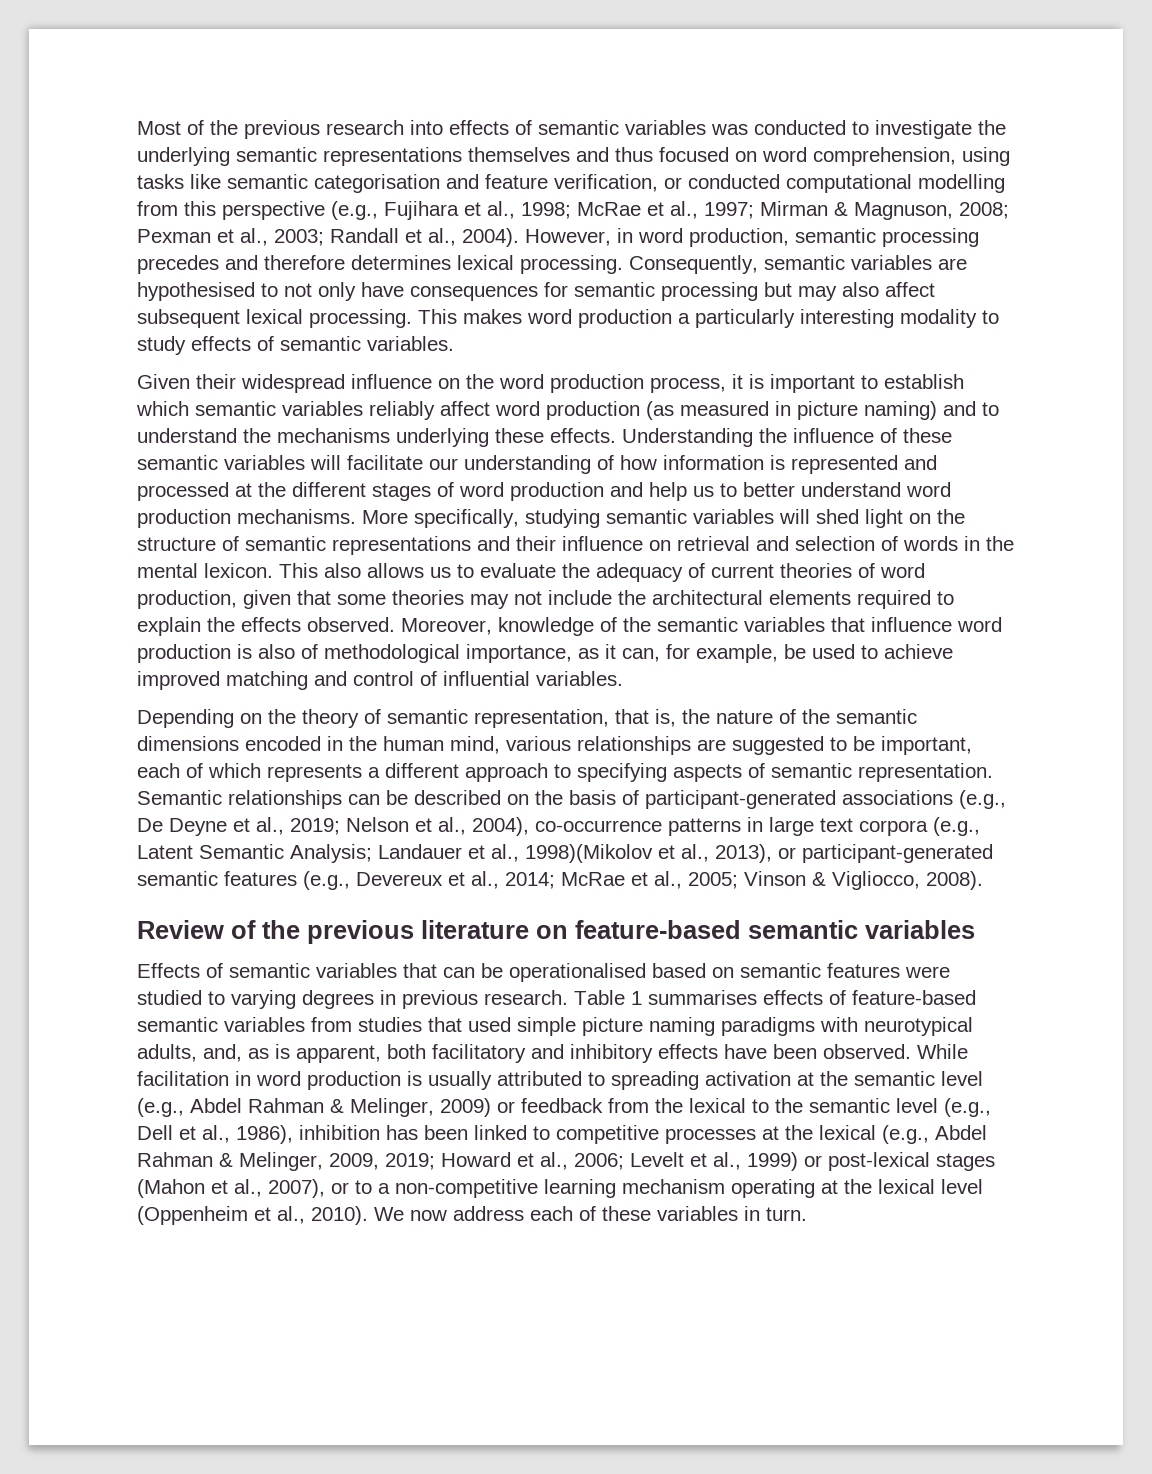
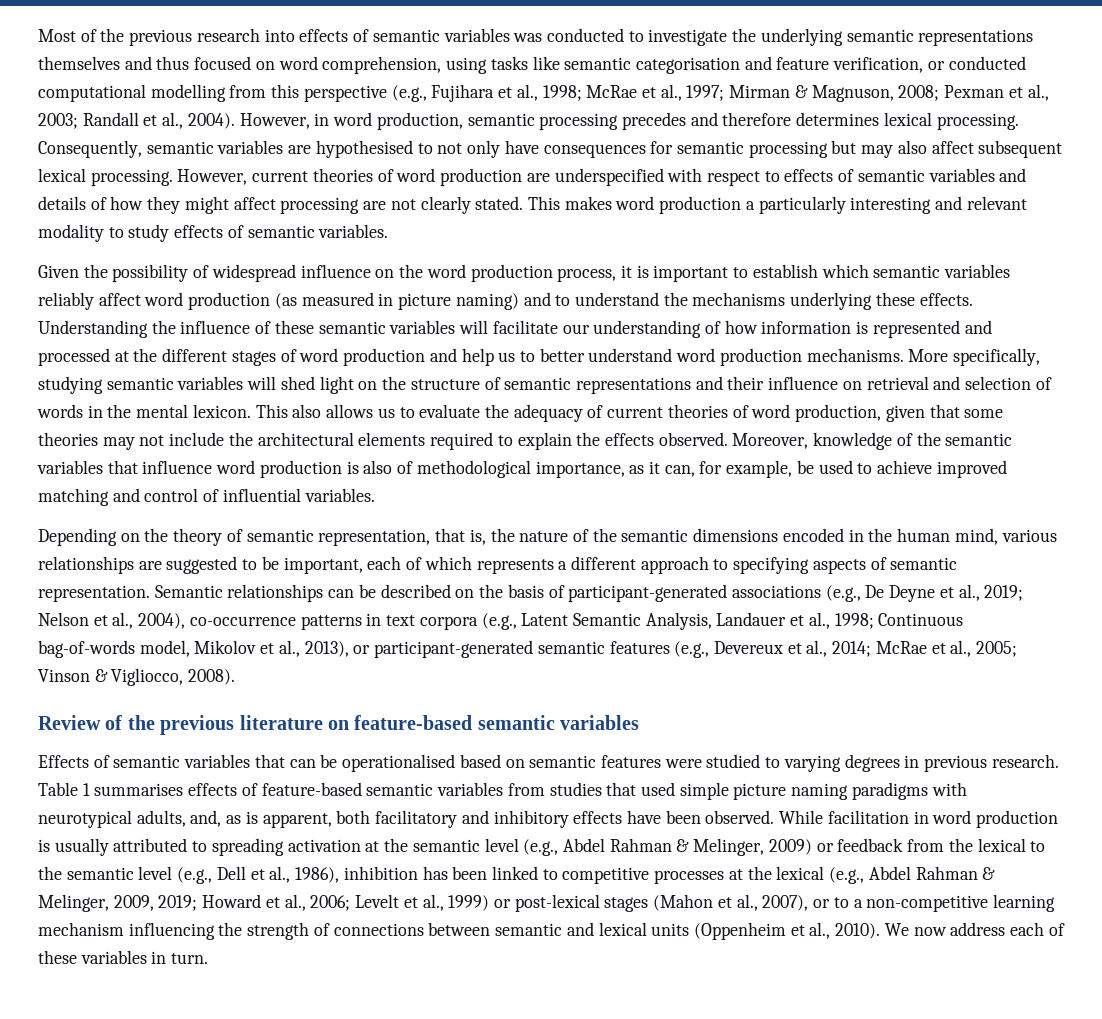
(412, 318) none -> [177,168,1027,186] [38,196,524,214] However, current theories of word production are underspecified with respect to effects of semantic variables and details of how they might affect processing are not clearly stated.
(894, 318) none -> [935,196,1027,210] and relevant
[196,374,236,389] their -> [83,264,210,282] the possibility of
[769,817,814,836] large -> (382, 619) none
[290,844,372,863] Analysis; -> [645,612,712,630] Analysis,
[525,844,653,863] 1998)(Mikolov -> [834,613,964,629] [38,640,257,658] 1998; Continuous bag-of-words model, Mikolov
[731,1179,983,1198] operating at the lexical level -> [128,922,690,940] influencing the strength of connections between semantic and lexical units

